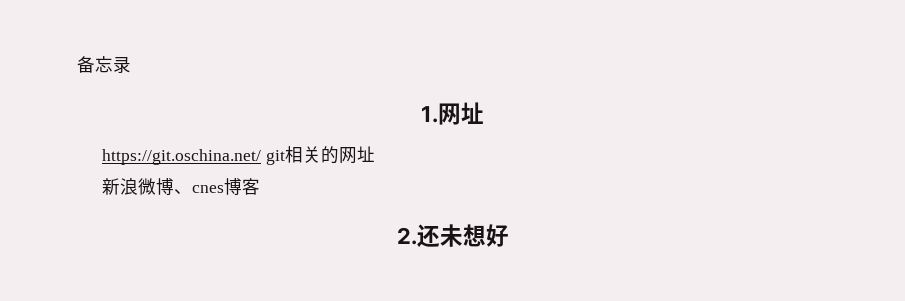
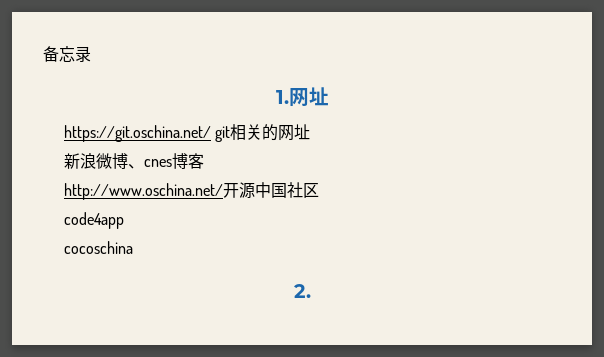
(260, 186) none -> [63,182,319,200] [63,212,124,229] [63,241,133,254] // http://www.oschina.net/开源中国社区 // code4app // cocoschina
[416,224,509,248] 还未想好 -> (311, 291) none

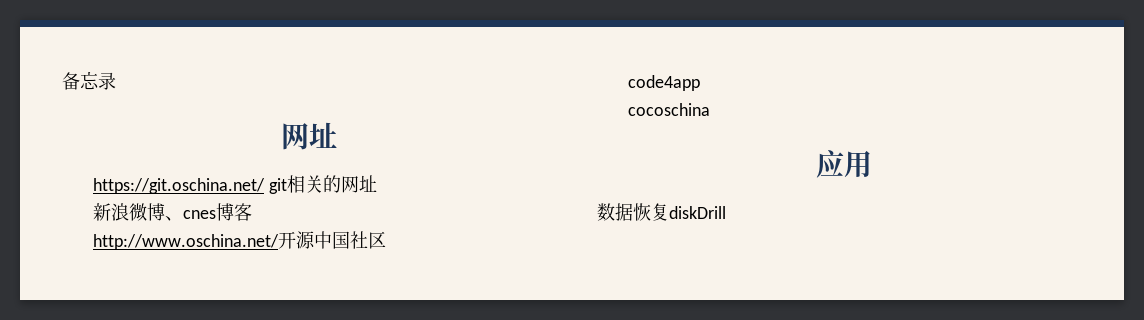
[275,90,289,104] 1. -> (116, 81) none
[293,284,311,298] 2. -> [815,150,872,178] [597,203,726,221] 应用 // 数据恢复diskDrill

